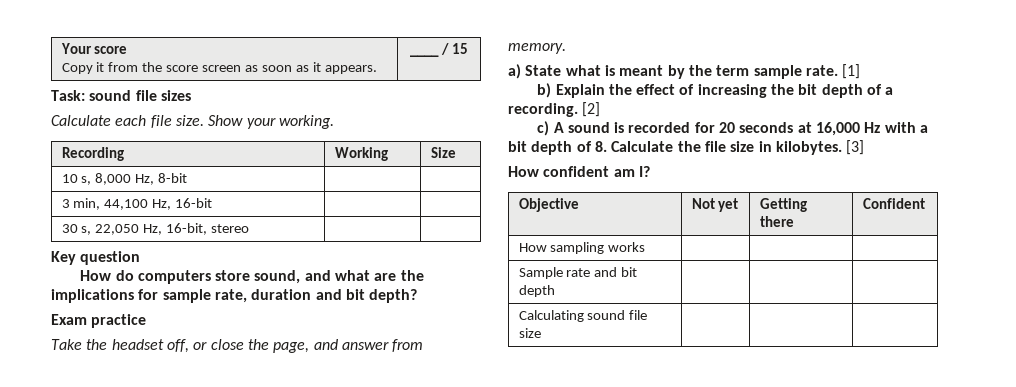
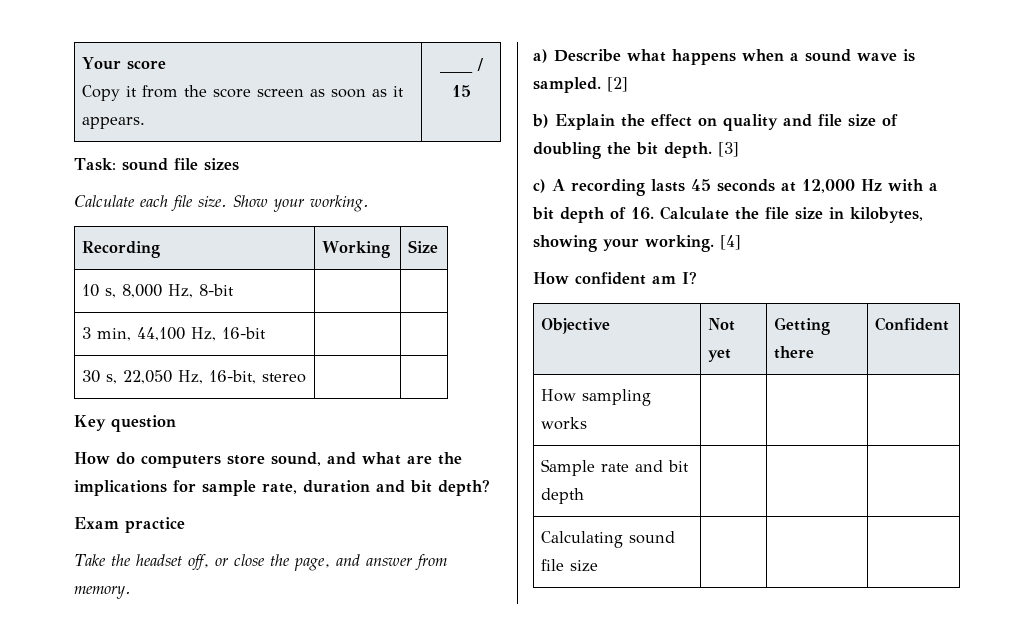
[525,64,861,79] [537,83,894,98] [508,102,601,117] [537,121,736,136] State what is meant by the term sample rate. [1] // b) Explain the effect of increasing the bit depth of a recording. [2] // c) A sound is recorded for 20 -> [554,49,915,65] [533,77,628,93] [532,114,898,131] [533,142,739,159] [533,179,711,196] Describe what happens when a sound wave is sampled. [2] // b) Explain the effect on quality and file size of doubling the bit depth. [3] // c) A recording lasts 45
[816,122,861,136] 16,000 -> [802,179,855,193] 12,000
[594,141,607,152] 8. -> [631,207,654,220] 16.
[775,140,865,155] kilobytes. [3] -> [850,207,923,223] [533,235,741,252] kilobytes, showing your working. [4]

